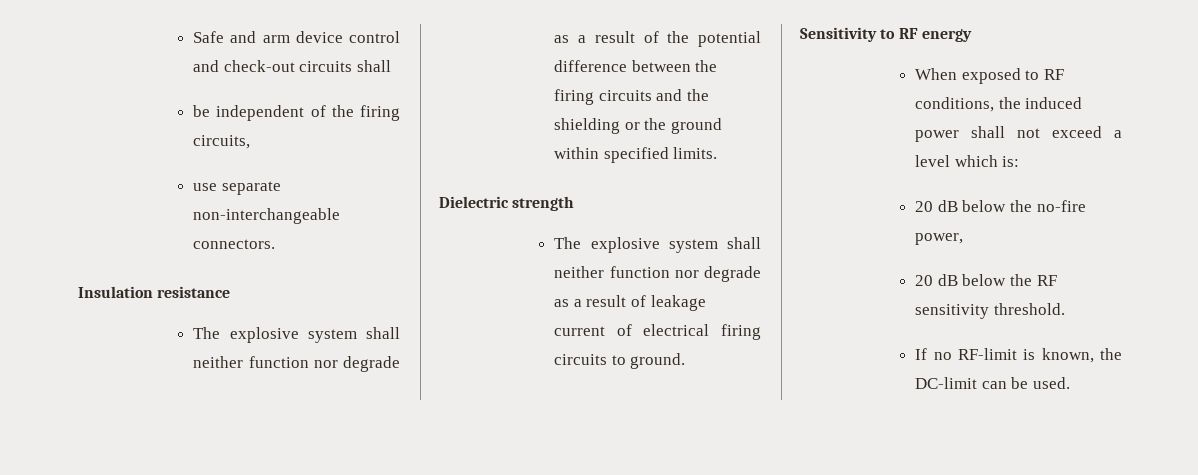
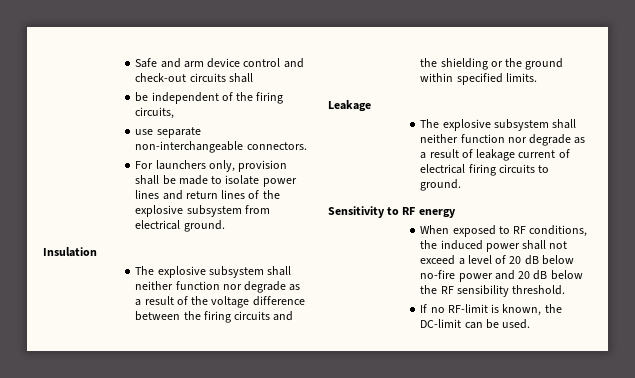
(276, 244) none -> [135,160,288,172] [135,175,297,187] [135,190,280,200] [135,205,270,217] [135,220,225,232] // For launchers only, provision shall be made to isolate power lines and return lines of the explosive subsystem from electrical ground.
[157,286,231,298] [193,327,357,343] resistance // The explosive system -> [135,266,264,278] // The explosive subsystem
[698,31,761,47] potential -> [211,296,250,308] voltage
[439,196,575,211] [554,237,718,253] Dielectric strength // The explosive system -> [328,100,371,112] [420,119,549,131] Leakage // The explosive subsystem
[954,155,1020,167] [915,200,1086,212] [915,233,964,245] which is: // 20 dB below the no-fire power, // -> [495,255,574,265] [420,270,515,282] of 20 dB below no-fire power and
[915,304,990,319] sensitivity -> [456,285,509,297] sensibility

